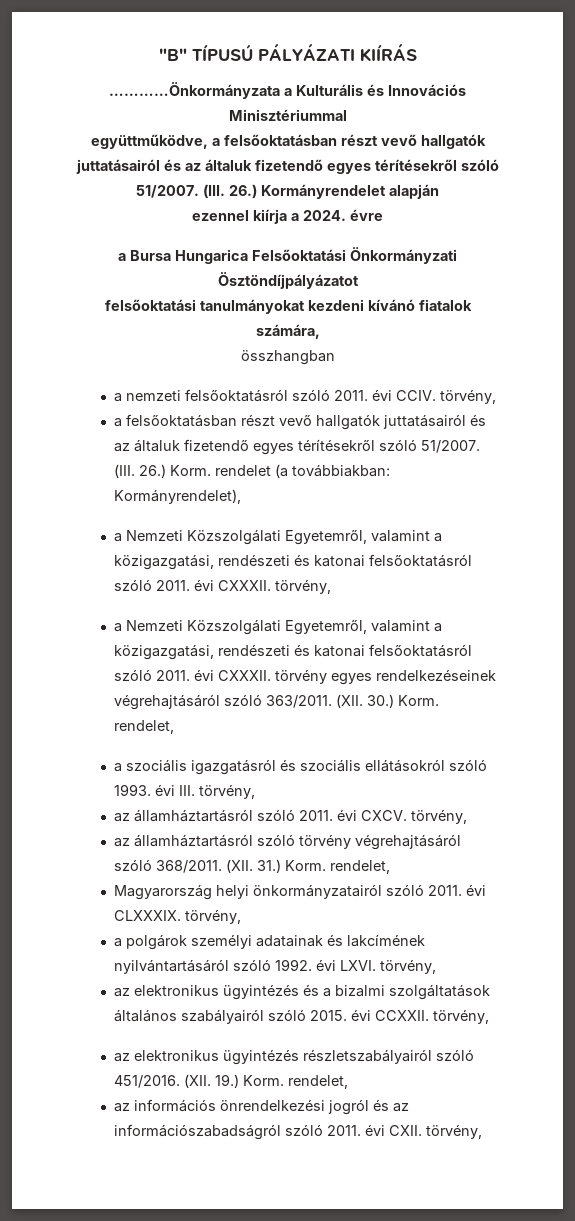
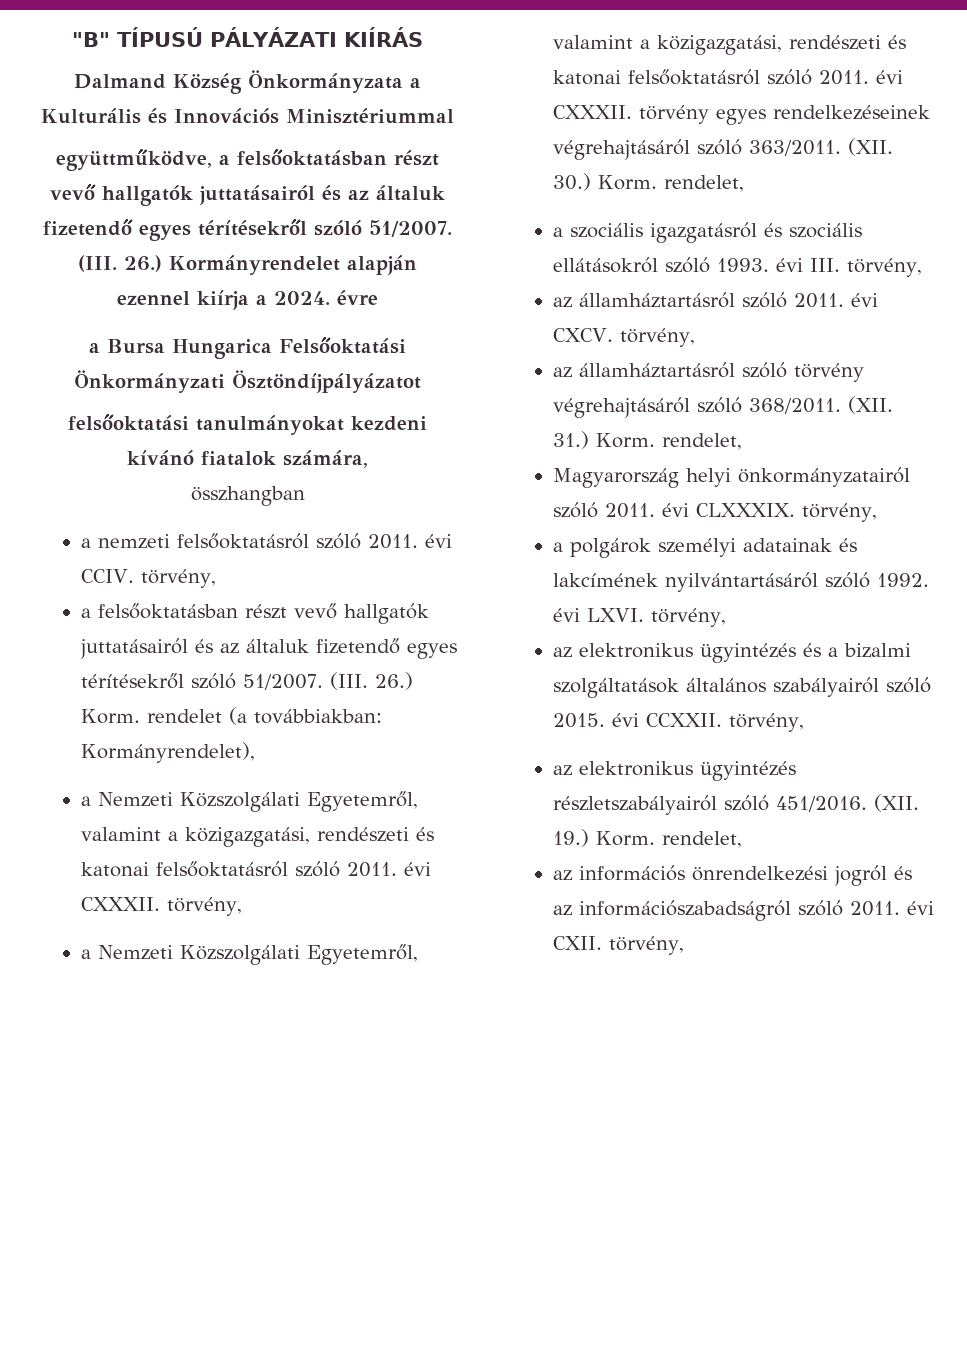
[109,82,280,99] …………Önkormányzata -> [74,70,403,94] Dalmand Község Önkormányzata

